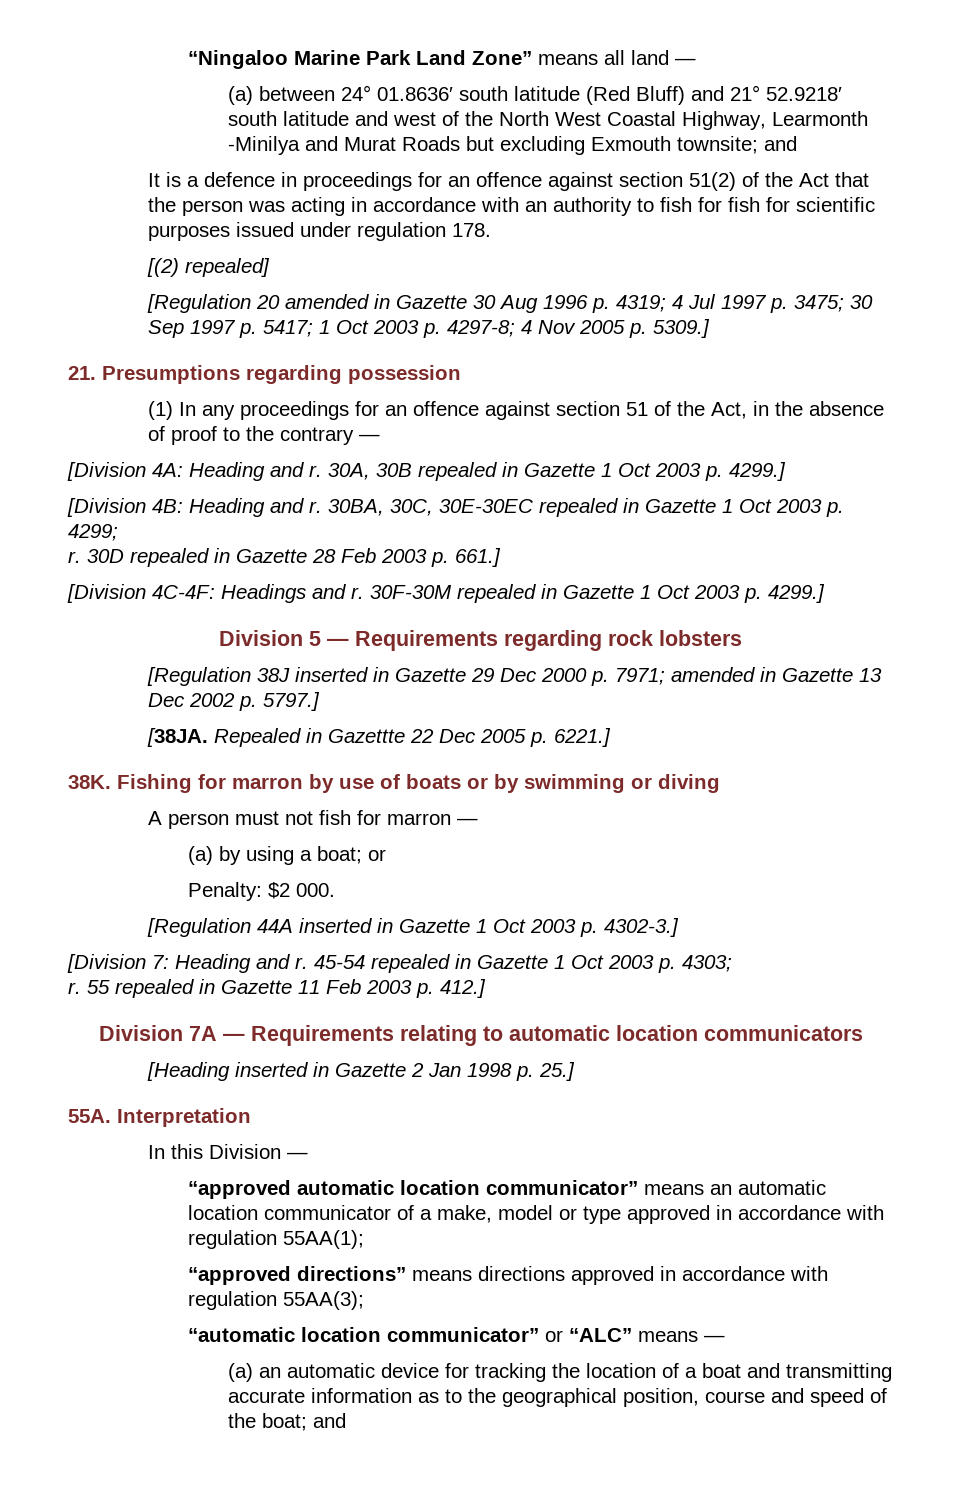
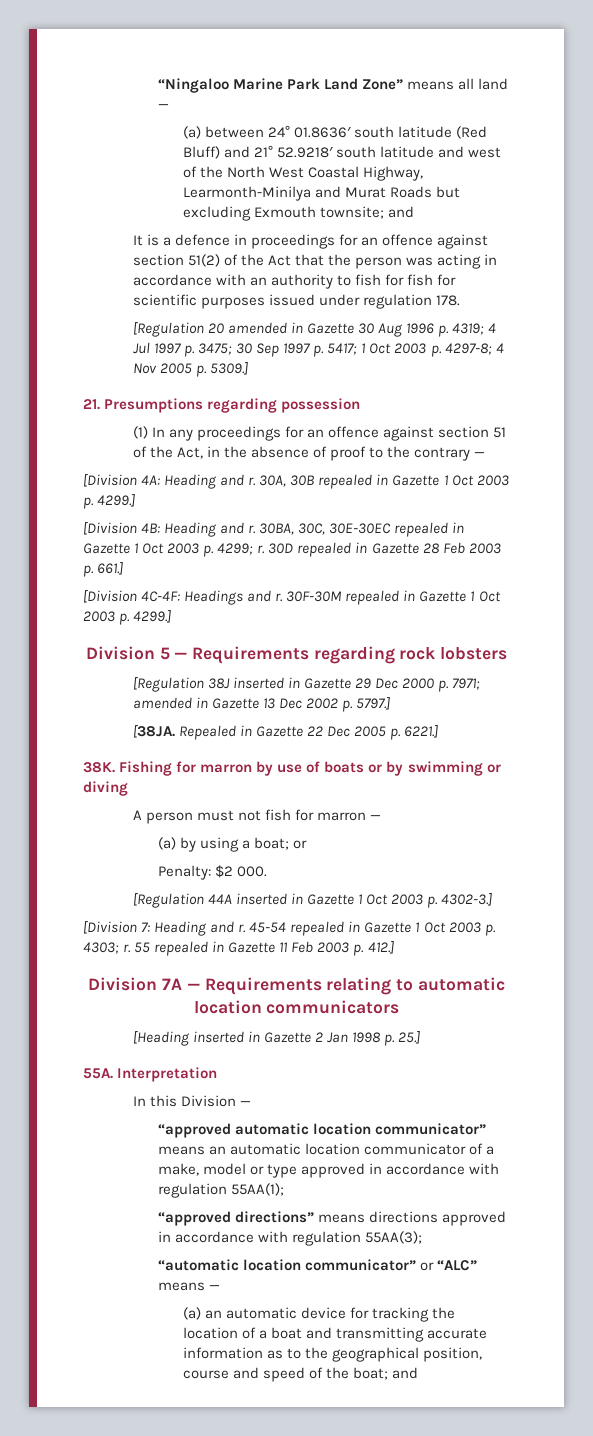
[772,111,869,126] [228,136,301,155] Learmonth -Minilya -> [182,186,311,201] Learmonth-Minilya
[147,258,271,277] // [(2) repealed] -> (461, 300) none
(118, 532) // -> (254, 549) none
[328,729,406,743] Gazettte -> [256,726,304,737] Gazette
(732, 963) // -> (119, 948) none

